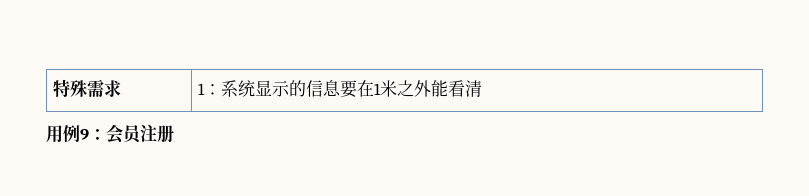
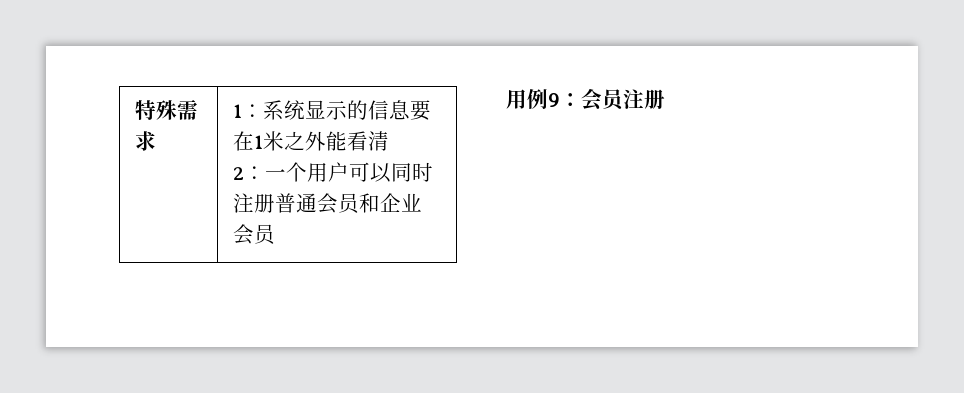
(483, 88) none -> [233,162,434,183] [233,193,423,214] [233,224,277,245] // 2：一个用户可以同时注册普通会员和企业会员

